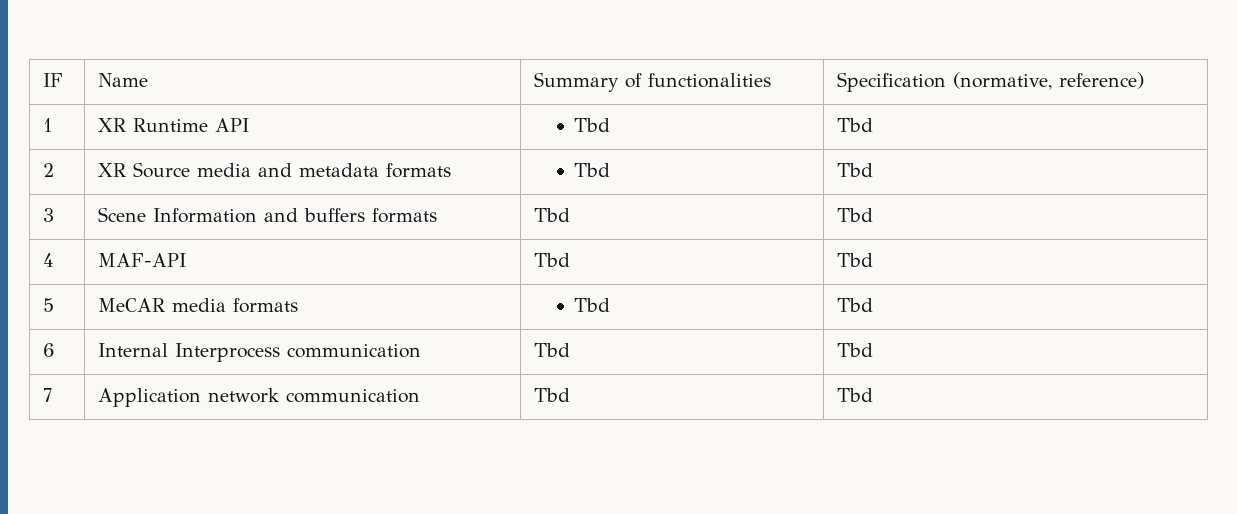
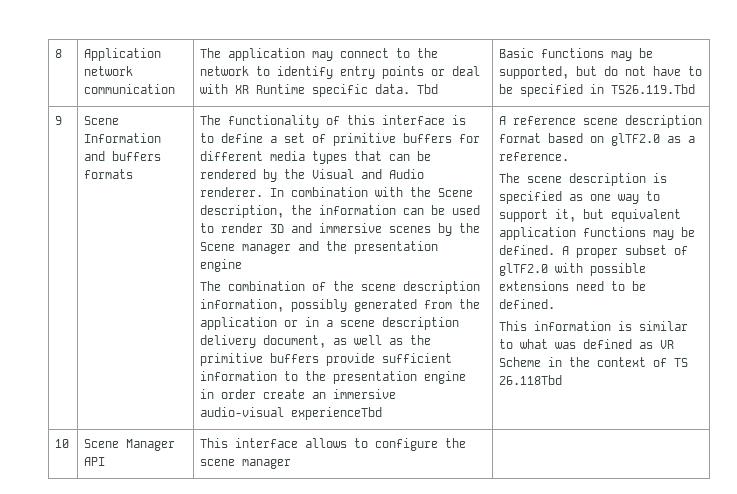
[42,73,63,87] [97,73,148,87] [533,72,771,92] [836,72,1144,92] [42,118,52,132] [97,118,249,132] [574,118,611,132] [836,118,873,132] [42,163,54,177] [97,162,451,178] [574,163,611,177] [836,163,873,177] [42,208,54,222] IF | Name | Summary of functionalities | Specification (normative, reference) // 1 | XR Runtime API | Tbd | Tbd // 2 | XR Source media and metadata formats | Tbd | Tbd // 3 -> [55,49,63,58] [84,48,162,61] [84,66,134,76] [84,84,176,94] [200,48,439,61] [200,66,481,79] [200,84,439,97] [499,48,654,61] [499,66,703,79] [499,84,696,97] [55,116,63,125] 8 | Application network communication | The application may connect to the network to identify entry points or deal with XR Runtime specific data. Tbd | Basic functions may be supported, but do not have to be specified in TS26.119.Tbd // 9
[533,208,570,222] [836,208,873,222] [42,253,54,267] [97,253,186,267] [533,253,570,267] [836,253,873,267] [42,298,54,312] [97,298,298,313] [574,298,611,312] [836,298,873,312] [42,343,54,357] [97,343,421,362] [533,343,570,357] [836,343,873,357] [42,388,52,402] [97,388,420,407] [533,388,570,402] [836,388,873,402] Tbd | Tbd // 4 | MAF-API | Tbd | Tbd // 5 | MeCAR media formats | Tbd | Tbd // 6 | Internal Interprocess communication | Tbd | Tbd // 7 | Application network communication | Tbd | Tbd -> [200,115,467,128] [200,133,481,146] [200,151,432,164] [200,169,425,182] [200,187,474,197] [200,205,481,218] [200,223,481,236] [200,241,439,254] [200,259,243,272] [200,281,481,294] [200,299,481,312] [200,317,460,330] [200,335,432,348] [200,353,453,366] [200,371,467,384] [200,389,397,399] [200,407,383,420] [499,115,703,128] [499,133,696,146] [499,152,570,161] [499,173,668,186] [499,191,661,204] [499,209,682,222] [499,227,696,240] [499,245,689,258] [499,263,647,276] [499,281,647,291] [499,299,556,309] [499,321,689,331] [499,339,675,349] [499,357,689,367] [499,375,563,385] [55,439,70,448] [84,439,176,451] [84,457,106,466] [200,438,467,451] [200,459,292,469] The functionality of this interface is to define a set of primitive buffers for different media types that can be rendered by the Visual and Audio renderer. In combination with the Scene description, the information can be used to render 3D and immersive scenes by the Scene manager and the presentation engine // The combination of the scene description information, possibly generated from the application or in a scene description delivery document, as well as the primitive buffers provide sufficient information to the presentation engine in order create an immersive audio-visual experienceTbd | A reference scene description format based on glTF2.0 as a reference. // The scene description is specified as one way to support it, but equivalent application functions may be defined. A proper subset of glTF2.0 with possible extensions need to be defined. // This information is similar to what was defined as VR Scheme in the context of TS 26.118Tbd // 10 | Scene Manager API | This interface allows to configure the scene manager |

